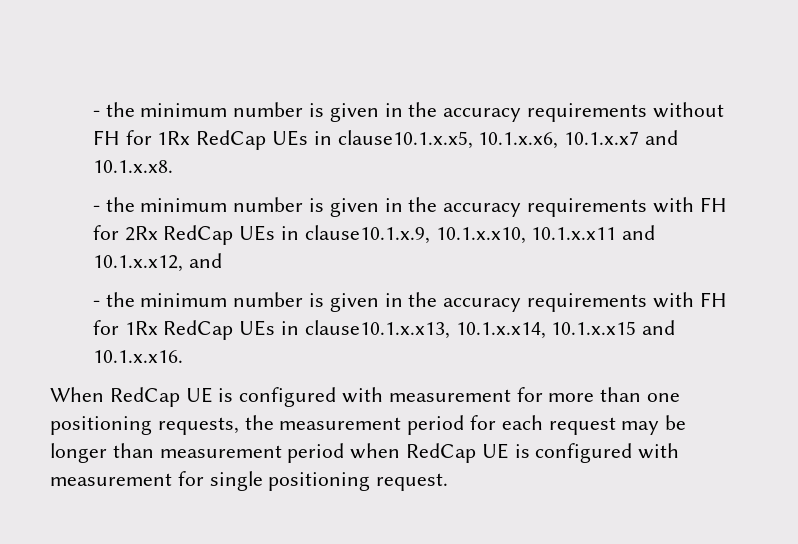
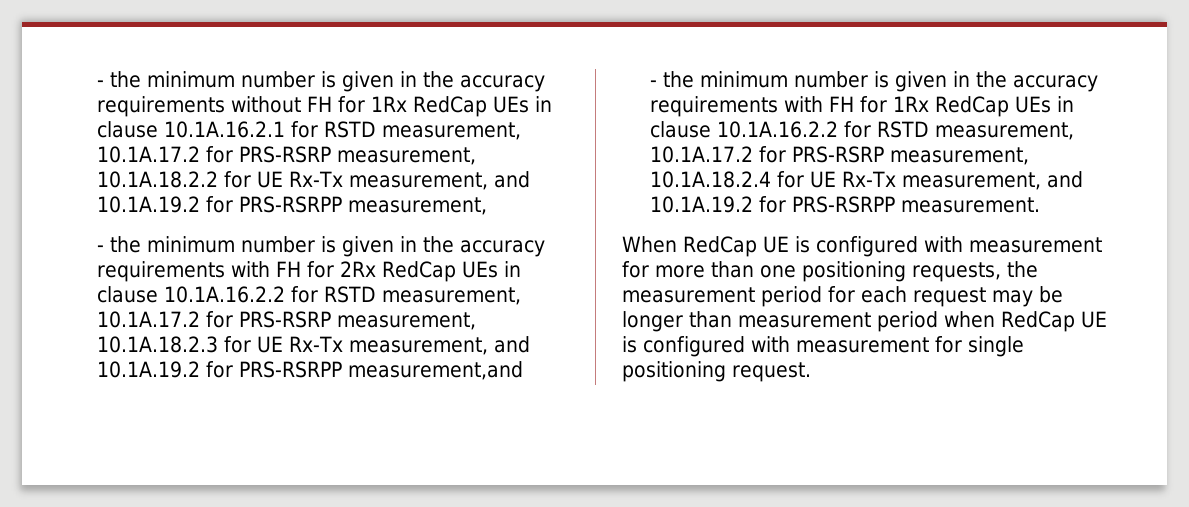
[337,130,679,149] [92,160,173,173] clause10.1.x.x5, 10.1.x.x6, 10.1.x.x7 and 10.1.x.x8. -> [97,121,522,140] [97,146,477,165] [97,171,531,190] [97,196,488,215] clause 10.1A.16.2.1 for RSTD measurement, 10.1A.17.2 for PRS-RSRP measurement, 10.1A.18.2.2 for UE Rx-Tx measurement, and 10.1A.19.2 for PRS-RSRPP measurement,
[304,225,656,244] [92,253,222,272] clause10.1.x.9, 10.1.x.x10, 10.1.x.x11 and 10.1.x.x12, and -> [97,286,522,305] [97,311,477,330] [97,336,531,355] [97,361,524,380] clause 10.1A.16.2.2 for RSTD measurement, 10.1A.17.2 for PRS-RSRP measurement, 10.1A.18.2.3 for UE Rx-Tx measurement, and 10.1A.19.2 for PRS-RSRPP measurement,and
[304,320,676,339] [92,350,183,363] clause10.1.x.x13, 10.1.x.x14, 10.1.x.x15 and 10.1.x.x16. -> [650,121,1075,140] [650,146,1030,165] [650,171,1084,190] [650,196,1041,213] clause 10.1A.16.2.2 for RSTD measurement, 10.1A.17.2 for PRS-RSRP measurement, 10.1A.18.2.4 for UE Rx-Tx measurement, and 10.1A.19.2 for PRS-RSRPP measurement.

